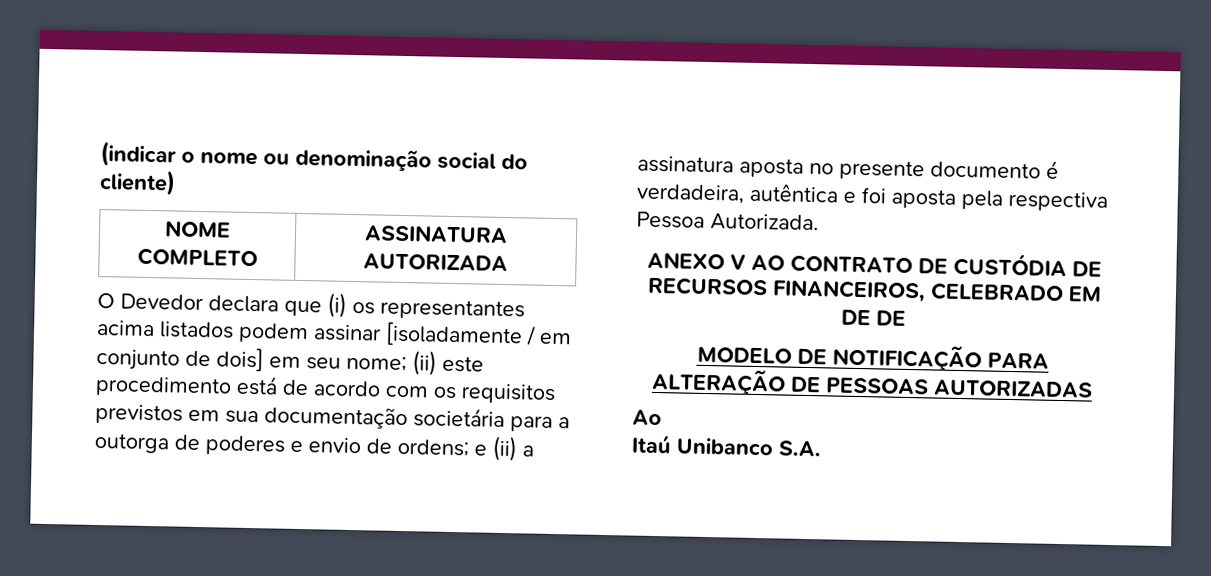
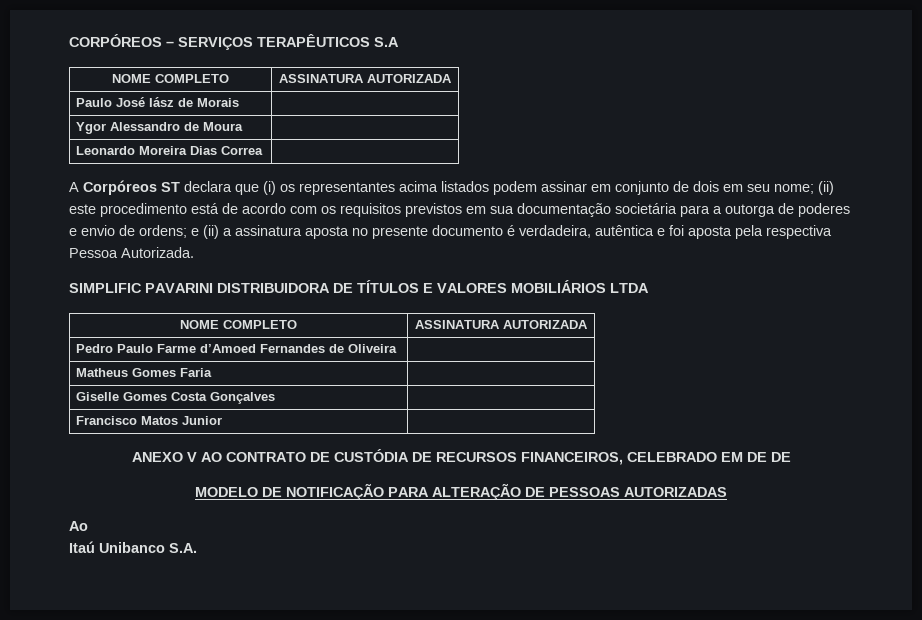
[100,141,528,172] [99,169,176,196] [164,220,231,238] [136,247,258,268] [364,224,508,244] [363,253,508,272] [97,292,204,311] (indicar o nome ou denominação social do cliente) // NOME COMPLETO | ASSINATURA AUTORIZADA // O Devedor -> [69,34,399,50] [112,74,229,83] [279,74,452,83] [75,97,239,107] [75,122,243,134] [75,146,263,155] [69,180,180,195] CORPÓREOS – SERVIÇOS TERAPÊUTICOS S.A // NOME COMPLETO | ASSINATURA AUTORIZADA // Paulo José Iász de Morais | // Ygor Alessandro de Moura | // Leonardo Moreira Dias Correa | // A Corpóreos ST
[385,321,536,348] [isoladamente / -> (587, 186) none
[216,347,264,372] dois] -> [693,181,719,192] dois
(819, 222) none -> [69,280,649,293] [180,320,297,329] [415,320,588,329] [75,344,397,353] [75,368,212,377] [75,392,275,404] [75,416,222,425] // SIMPLIFIC PAVARINI DISTRIBUIDORA DE TÍTULOS E VALORES MOBILIÁRIOS LTDA // NOME COMPLETO | ASSINATURA AUTORIZADA // Pedro Paulo Farme d’Amoed Fernandes de Oliveira | // Matheus Gomes Faria | // Giselle Gomes Costa Gonçalves | // Francisco Matos Junior |

